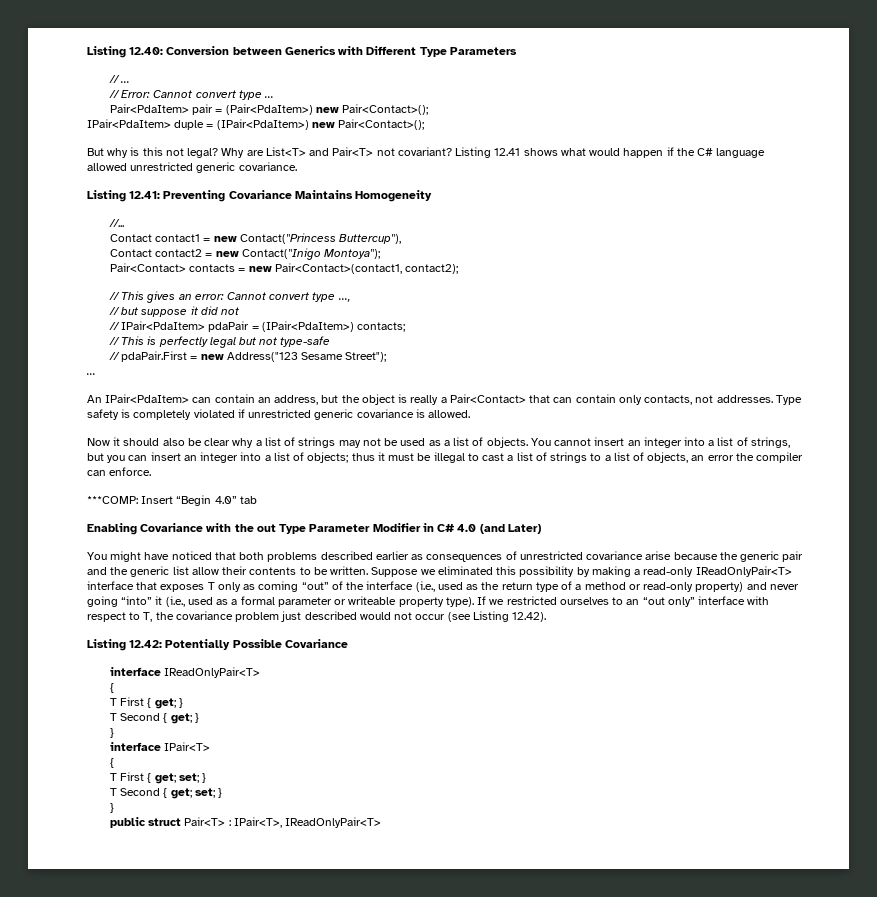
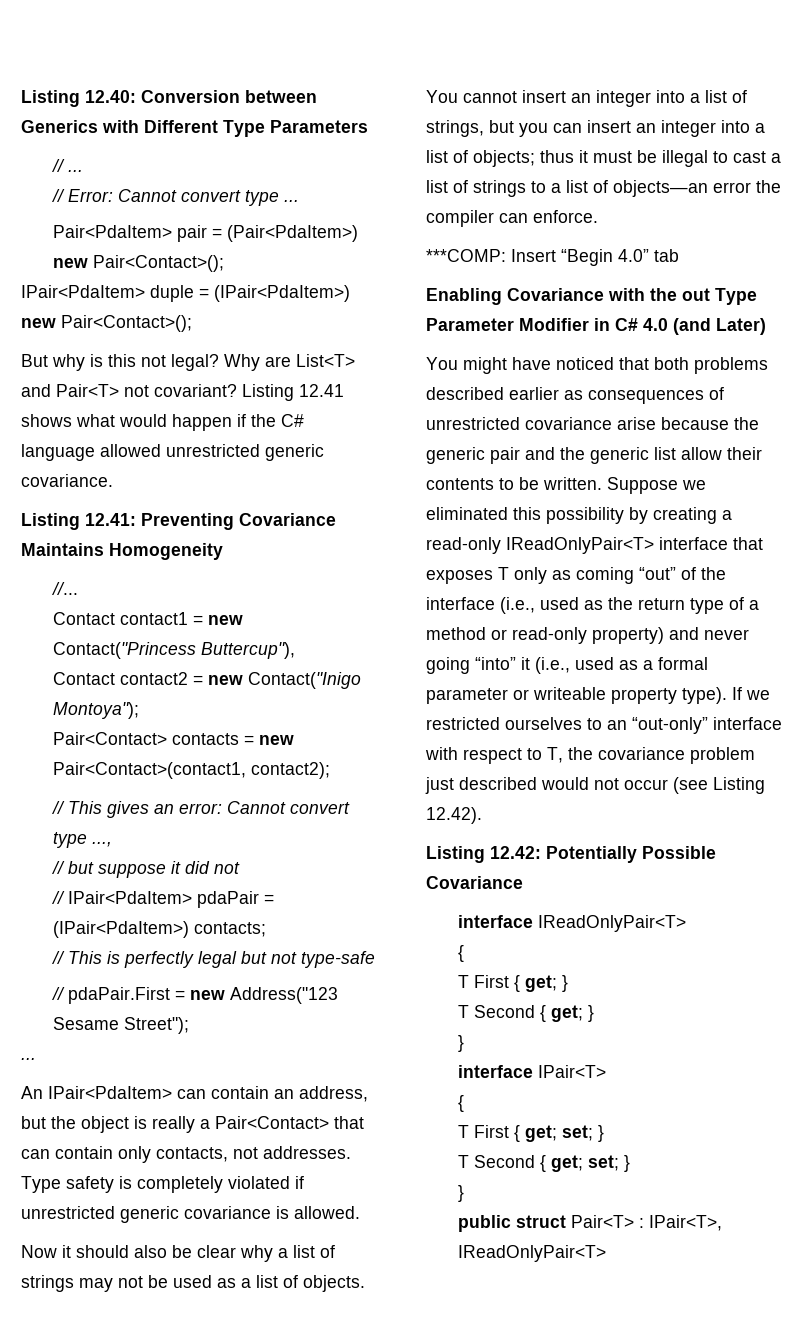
[647,452,705,463] objects, an -> [613,180,708,197] objects—an
[591,566,631,577] making -> [653,507,717,524] creating
[642,597,695,607] “out only” -> [632,717,708,734] “out-only”

